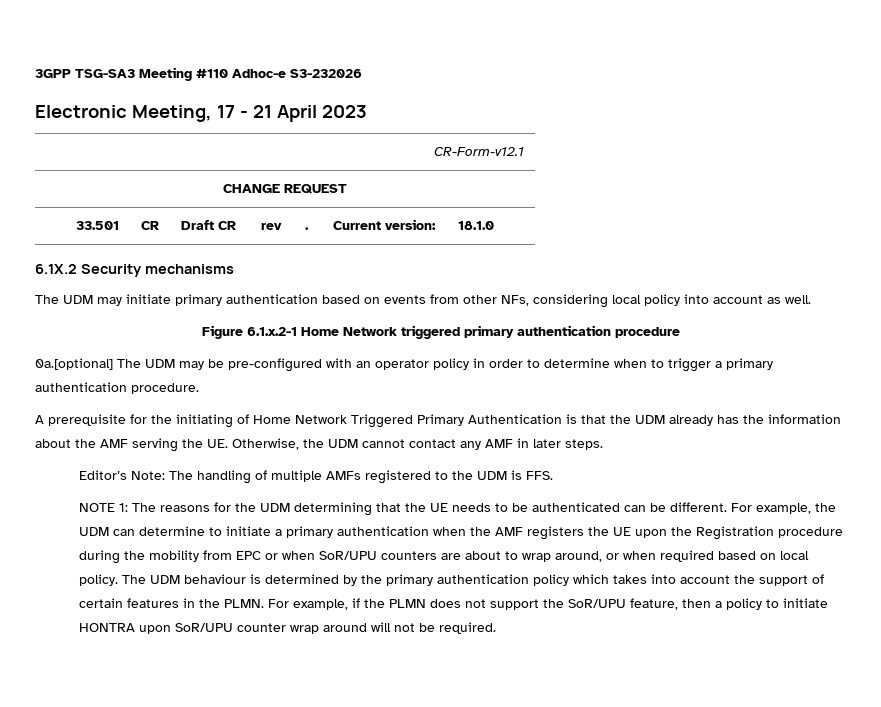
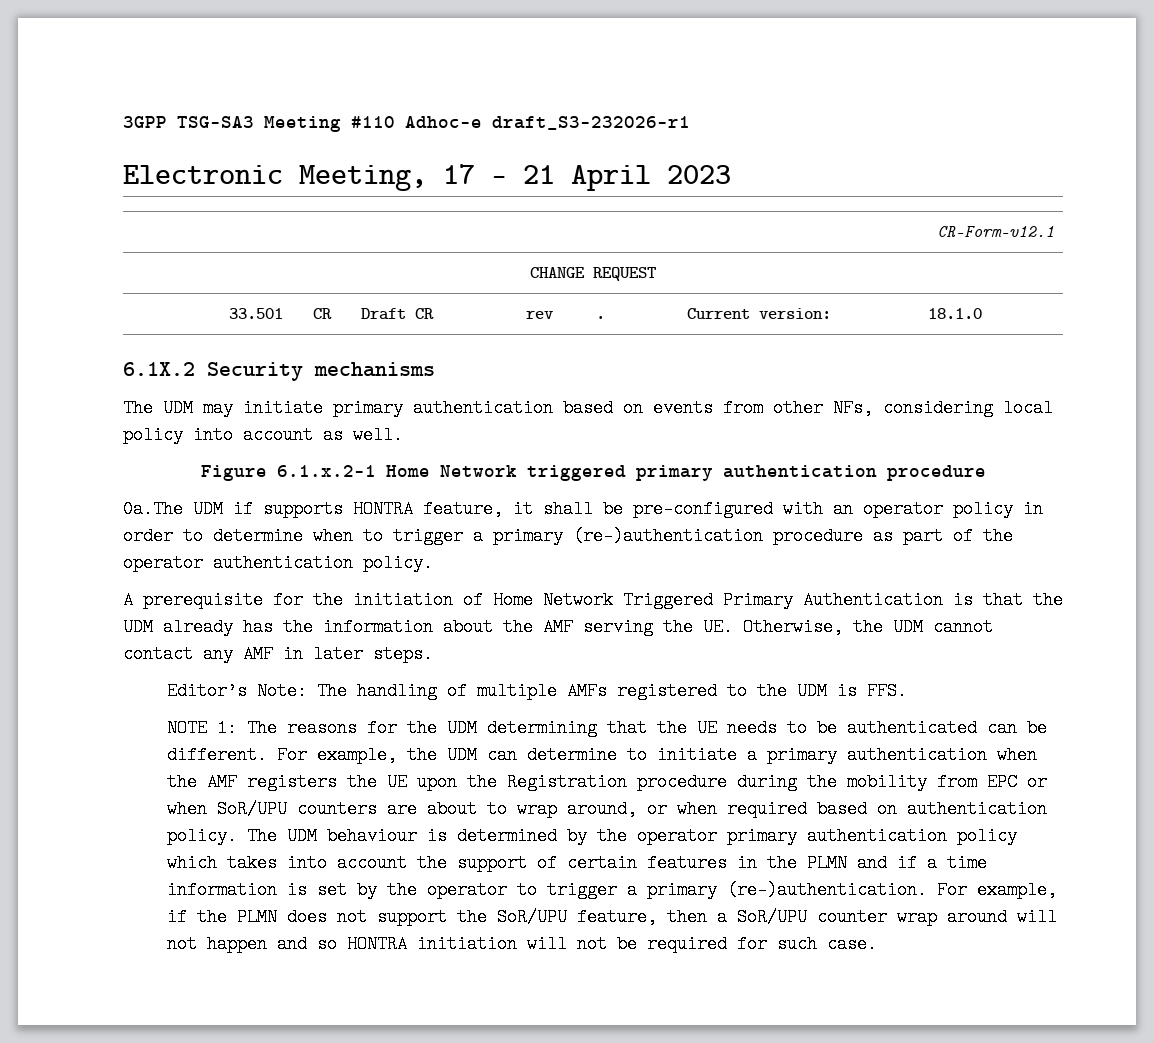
[290,69,362,78] S3-232026 -> [492,116,690,130] draft_S3-232026-r1
[35,358,204,370] 0a.[optional] The UDM may -> [123,500,593,518] 0a.The UDM if supports HONTRA feature, it shall
[35,382,199,394] authentication procedure. -> [573,527,1013,545] [123,554,433,572] (re-)authentication procedure as part of the operator authentication policy.
[176,414,233,428] initiating -> [353,591,453,609] initiation
[779,551,809,560] local -> [906,800,1047,818] authentication
(382, 579) none -> [636,827,717,845] operator
[223,599,264,608] PLMN. -> [806,854,987,872] [166,881,927,899] PLMN and if a time information is set by the operator to trigger a primary (re-)authentication.
[725,598,828,610] [78,623,171,634] policy to initiate HONTRA upon -> (727, 917) none
[418,622,496,634] be required. -> [206,935,877,953] happen and so HONTRA initiation will not be required for such case.

